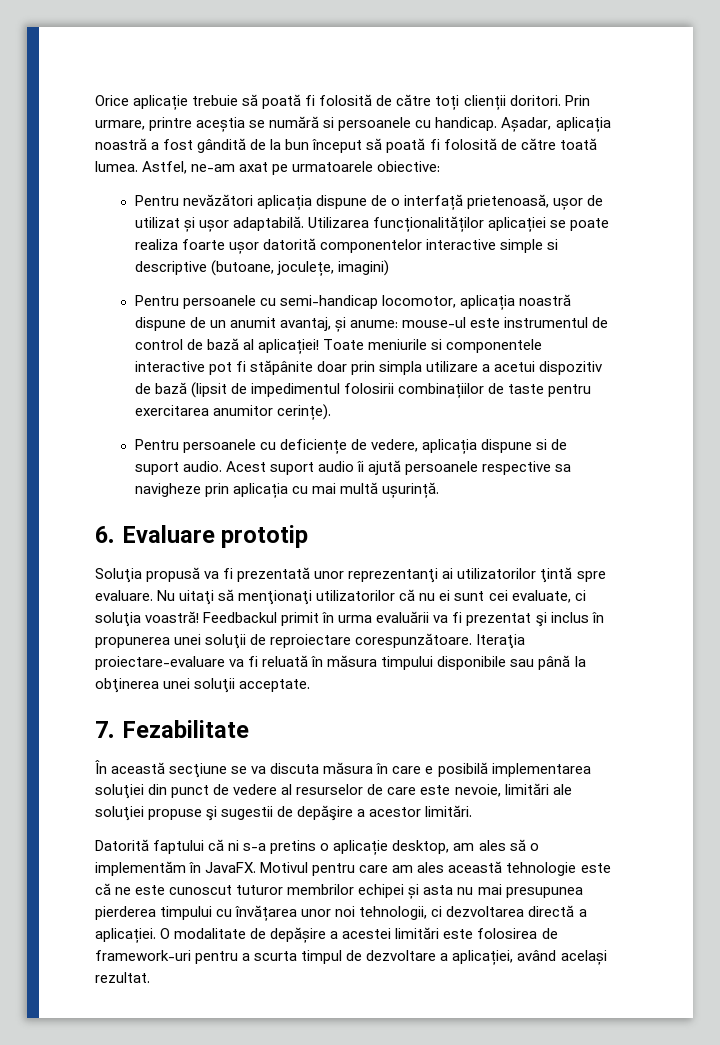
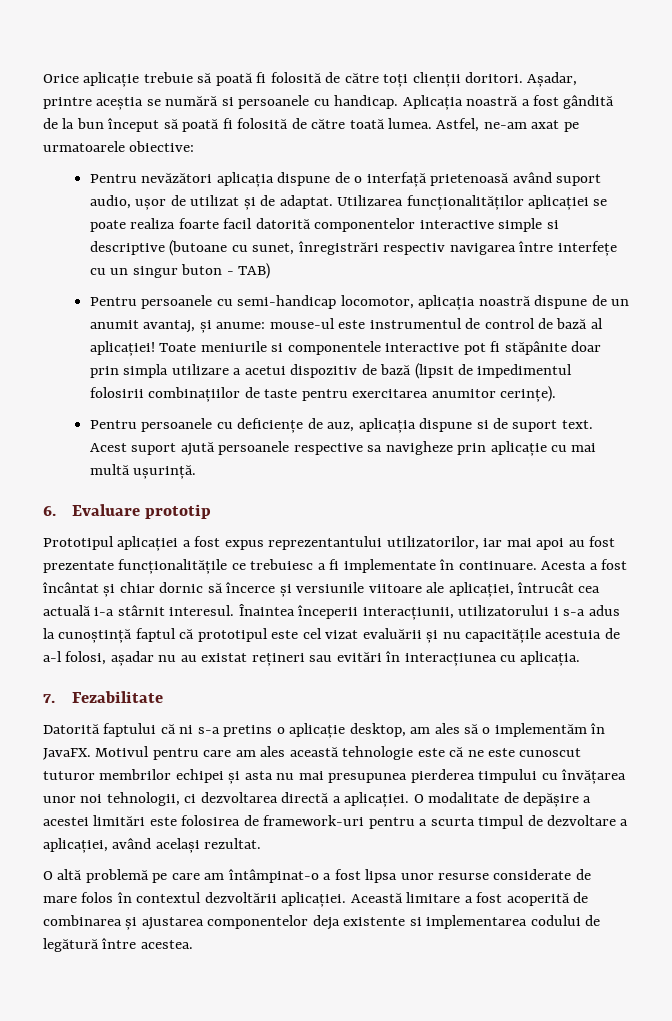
[564,95,590,106] [95,120,145,130] Prin urmare, -> [527,72,578,87] Așadar,
[501,117,611,132] Așadar, aplicația -> [402,95,463,110] Aplicația
[467,194,550,209] prietenoasă, -> [430,172,601,186] [89,195,131,209] prietenoasă având suport audio,
[198,216,304,232] ușor adaptabilă. -> [260,195,333,209] de adaptat.
[228,242,259,254] ușor -> [223,218,253,229] facil
[210,260,389,276] (butoane, joculețe, imagini) -> [169,240,617,256] [89,263,271,279] (butoane cu sunet, înregistrări respectiv navigarea între interfețe cu un singur buton - TAB)
[370,439,418,452] vedere, -> [327,422,355,432] auz,
[182,461,222,472] audio. -> [561,420,593,429] text.
[317,461,364,472] audio îi -> (177, 449) none
[232,483,288,498] aplicația -> [490,441,547,456] aplicație
[95,567,606,583] [95,589,586,605] [95,611,604,627] [95,633,526,649] [95,655,586,670] [95,678,311,693] [95,720,249,738] [95,760,591,778] [95,783,572,799] [95,805,473,821] Soluţia propusă va fi prezentată unor reprezentanţi ai utilizatorilor ţintă spre evaluare. Nu uitaţi să menţionaţi utilizatorilor că nu ei sunt cei evaluate, ci soluţia voastră! Feedbackul primit în urma evaluării va fi prezentat şi inclus în propunerea unei soluţii de reproiectare corespunzătoare. Iteraţia proiectare-evaluare va fi reluată în măsura timpului disponibile sau până la obţinerea unei soluţii acceptate. // 7. Fezabilitate // În această secţiune se va discuta măsura în care e posibilă implementarea soluţiei din punct de vedere al resurselor de care este nevoie, limitări ale soluţiei propuse şi sugestii de depăşire a acestor limitări. -> [43,536,616,551] [43,559,628,574] [43,582,601,597] [43,604,620,620] [43,628,620,643] [43,651,581,666] [43,691,163,703] Prototipul aplicației a fost expus reprezentantului utilizatorilor, iar mai apoi au fost prezentate funcționalitățile ce trebuiesc a fi implementate în continuare. Acesta a fost încântat și chiar dornic să încerce și versiunile viitoare ale aplicației, întrucât cea actuală i-a stârnit interesul. Înaintea începerii interacțiunii, utilizatorului i s-a adus la cunoștință faptul că prototipul este cel vizat evaluării și nu capacitățile acestuia de a-l folosi, așadar nu au existat rețineri sau evitări în interacțiunea cu aplicația. // 7. Fezabilitate
(150, 977) none -> [43,869,591,883] [43,892,589,907] [43,915,601,930] [43,938,193,952] // O altă problemă pe care am întâmpinat-o a fost lipsa unor resurse considerate de mare folos în contextul dezvoltării aplicației. Această limitare a fost acoperită de combinarea și ajustarea componentelor deja existente si implementarea codului de legătură între acestea.

